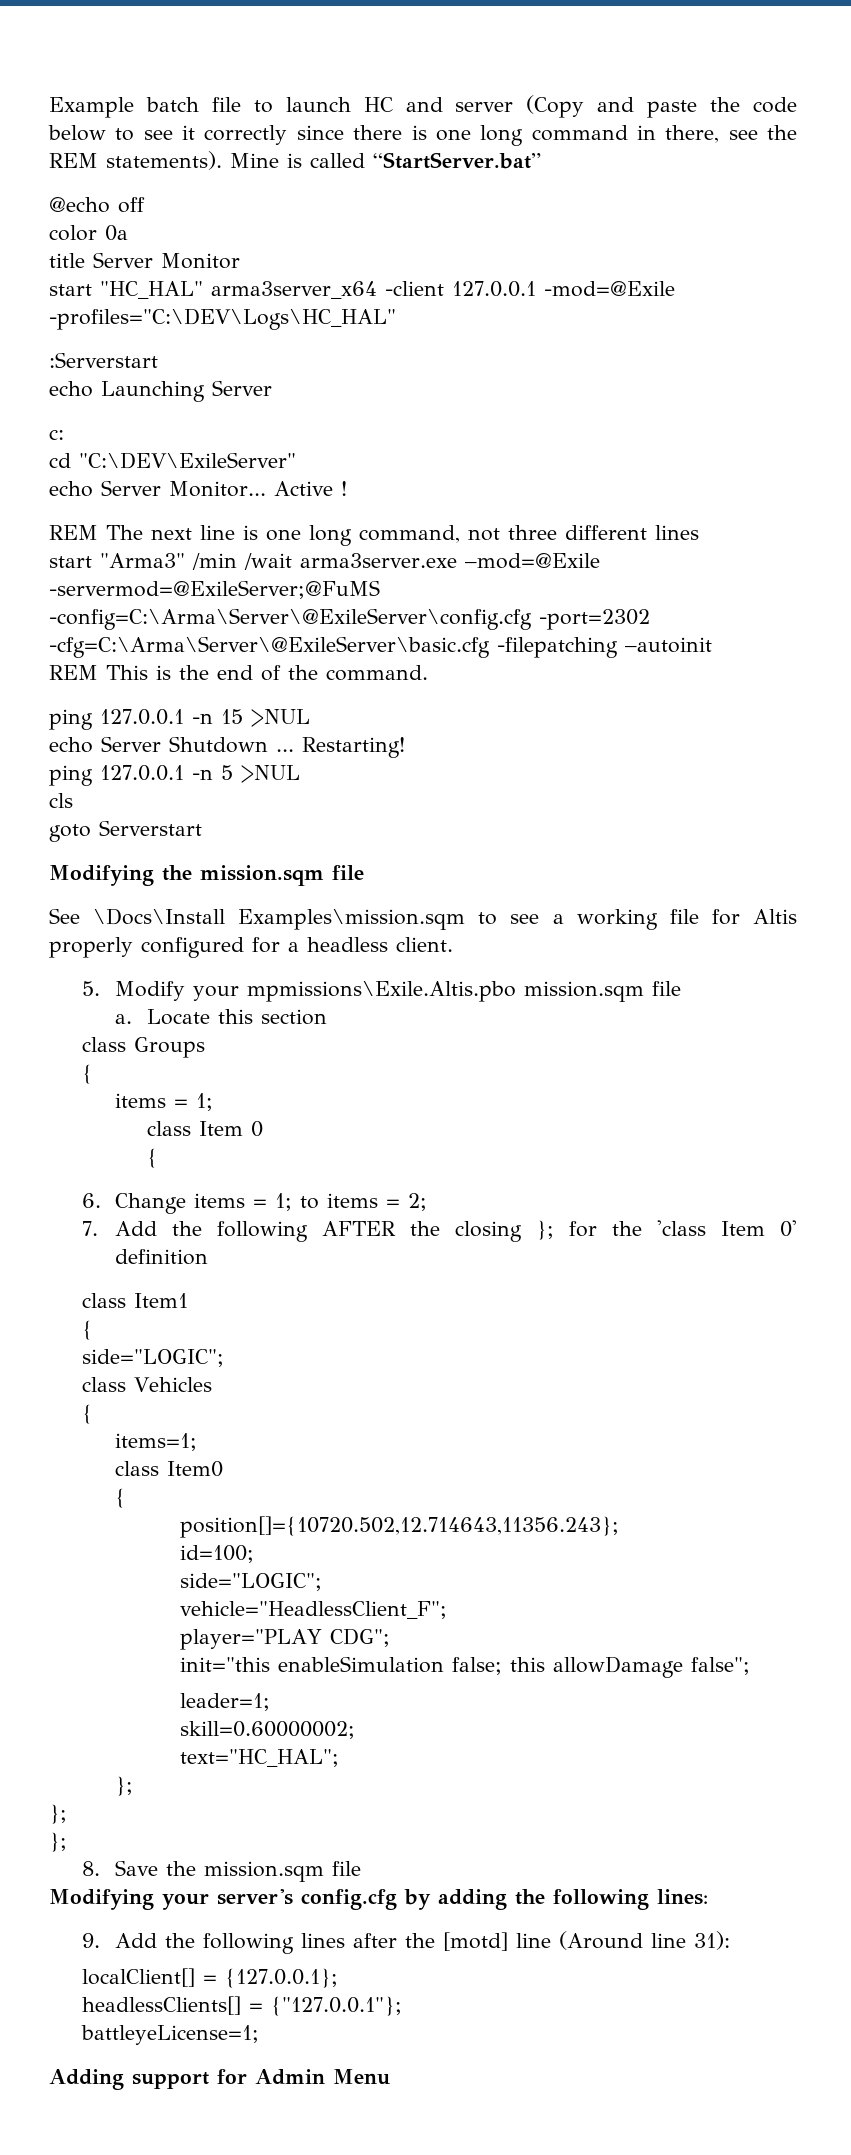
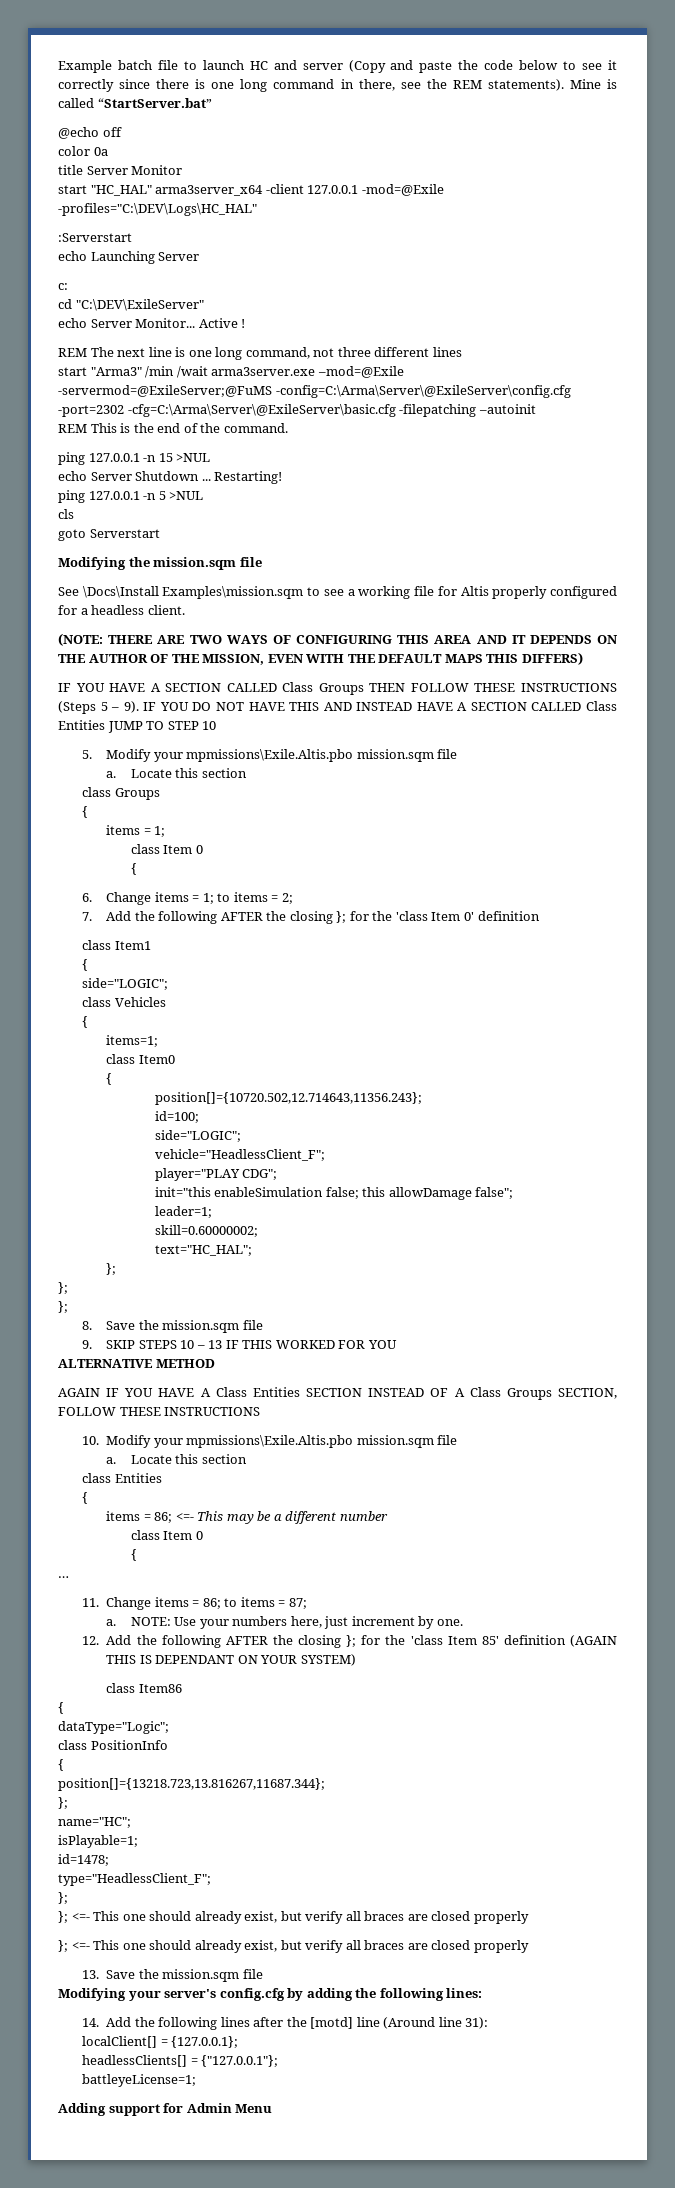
(453, 944) none -> [58,633,619,646] [58,652,583,665] [58,682,617,695] [58,701,617,714] [58,720,217,733] // (NOTE: THERE ARE TWO WAYS OF CONFIGURING THIS AREA AND IT DEPENDS ON THE AUTHOR OF THE MISSION, EVEN WITH THE DEFAULT MAPS THIS DIFFERS) // IF YOU HAVE A SECTION CALLED Class Groups THEN FOLLOW THESE INSTRUCTIONS (Steps 5 – 9). IF YOU DO NOT HAVE THIS AND INSTEAD HAVE A SECTION CALLED Class Entities JUMP TO STEP 10
(361, 1868) none -> [82,1340,397,1349] [58,1359,215,1368] [58,1387,617,1400] [58,1407,261,1416] [82,1435,458,1448] [106,1454,247,1464] [82,1473,162,1483] [82,1492,89,1504] [106,1511,388,1524] [130,1530,203,1540] [130,1549,137,1561] [58,1576,69,1578] [82,1597,307,1610] [106,1616,463,1629] [82,1635,617,1648] [106,1654,356,1666] [106,1683,182,1693] [58,1702,64,1714] [58,1721,169,1734] [58,1740,168,1750] [58,1759,64,1771] [58,1778,325,1791] [58,1797,68,1809] [58,1817,131,1828] [58,1835,138,1848] [58,1854,109,1866] [58,1873,211,1886] [58,1892,68,1904] [58,1911,529,1924] [58,1940,529,1953] [82,1969,263,1982] // 9. SKIP STEPS 10 – 13 IF THIS WORKED FOR YOU // ALTERNATIVE METHOD // AGAIN IF YOU HAVE A Class Entities SECTION INSTEAD OF A Class Groups SECTION, FOLLOW THESE INSTRUCTIONS // 10. Modify your mpmissions\Exile.Altis.pbo mission.sqm file // a. Locate this section // class Entities // { // items = 86; <=- This may be a different number // class Item 0 // { // … // 11. Change items = 86; to items = 87; // a. NOTE: Use your numbers here, just increment by one. // 12. Add the following AFTER the closing }; for the 'class Item 85' definition (AGAIN THIS IS DEPENDANT ON YOUR SYSTEM) // class Item86 // { // dataType="Logic"; // class PositionInfo // { // position[]={13218.723,13.816267,11687.344}; // }; // name="HC"; // isPlayable=1; // id=1478; // type="HeadlessClient_F"; // }; // }; <=- This one should already exist, but verify all braces are closed properly // }; <=- This one should already exist, but verify all braces are closed properly // 13. Save the mission.sqm file
[81,1933,100,1948] 9. -> [82,2018,100,2027] 14.

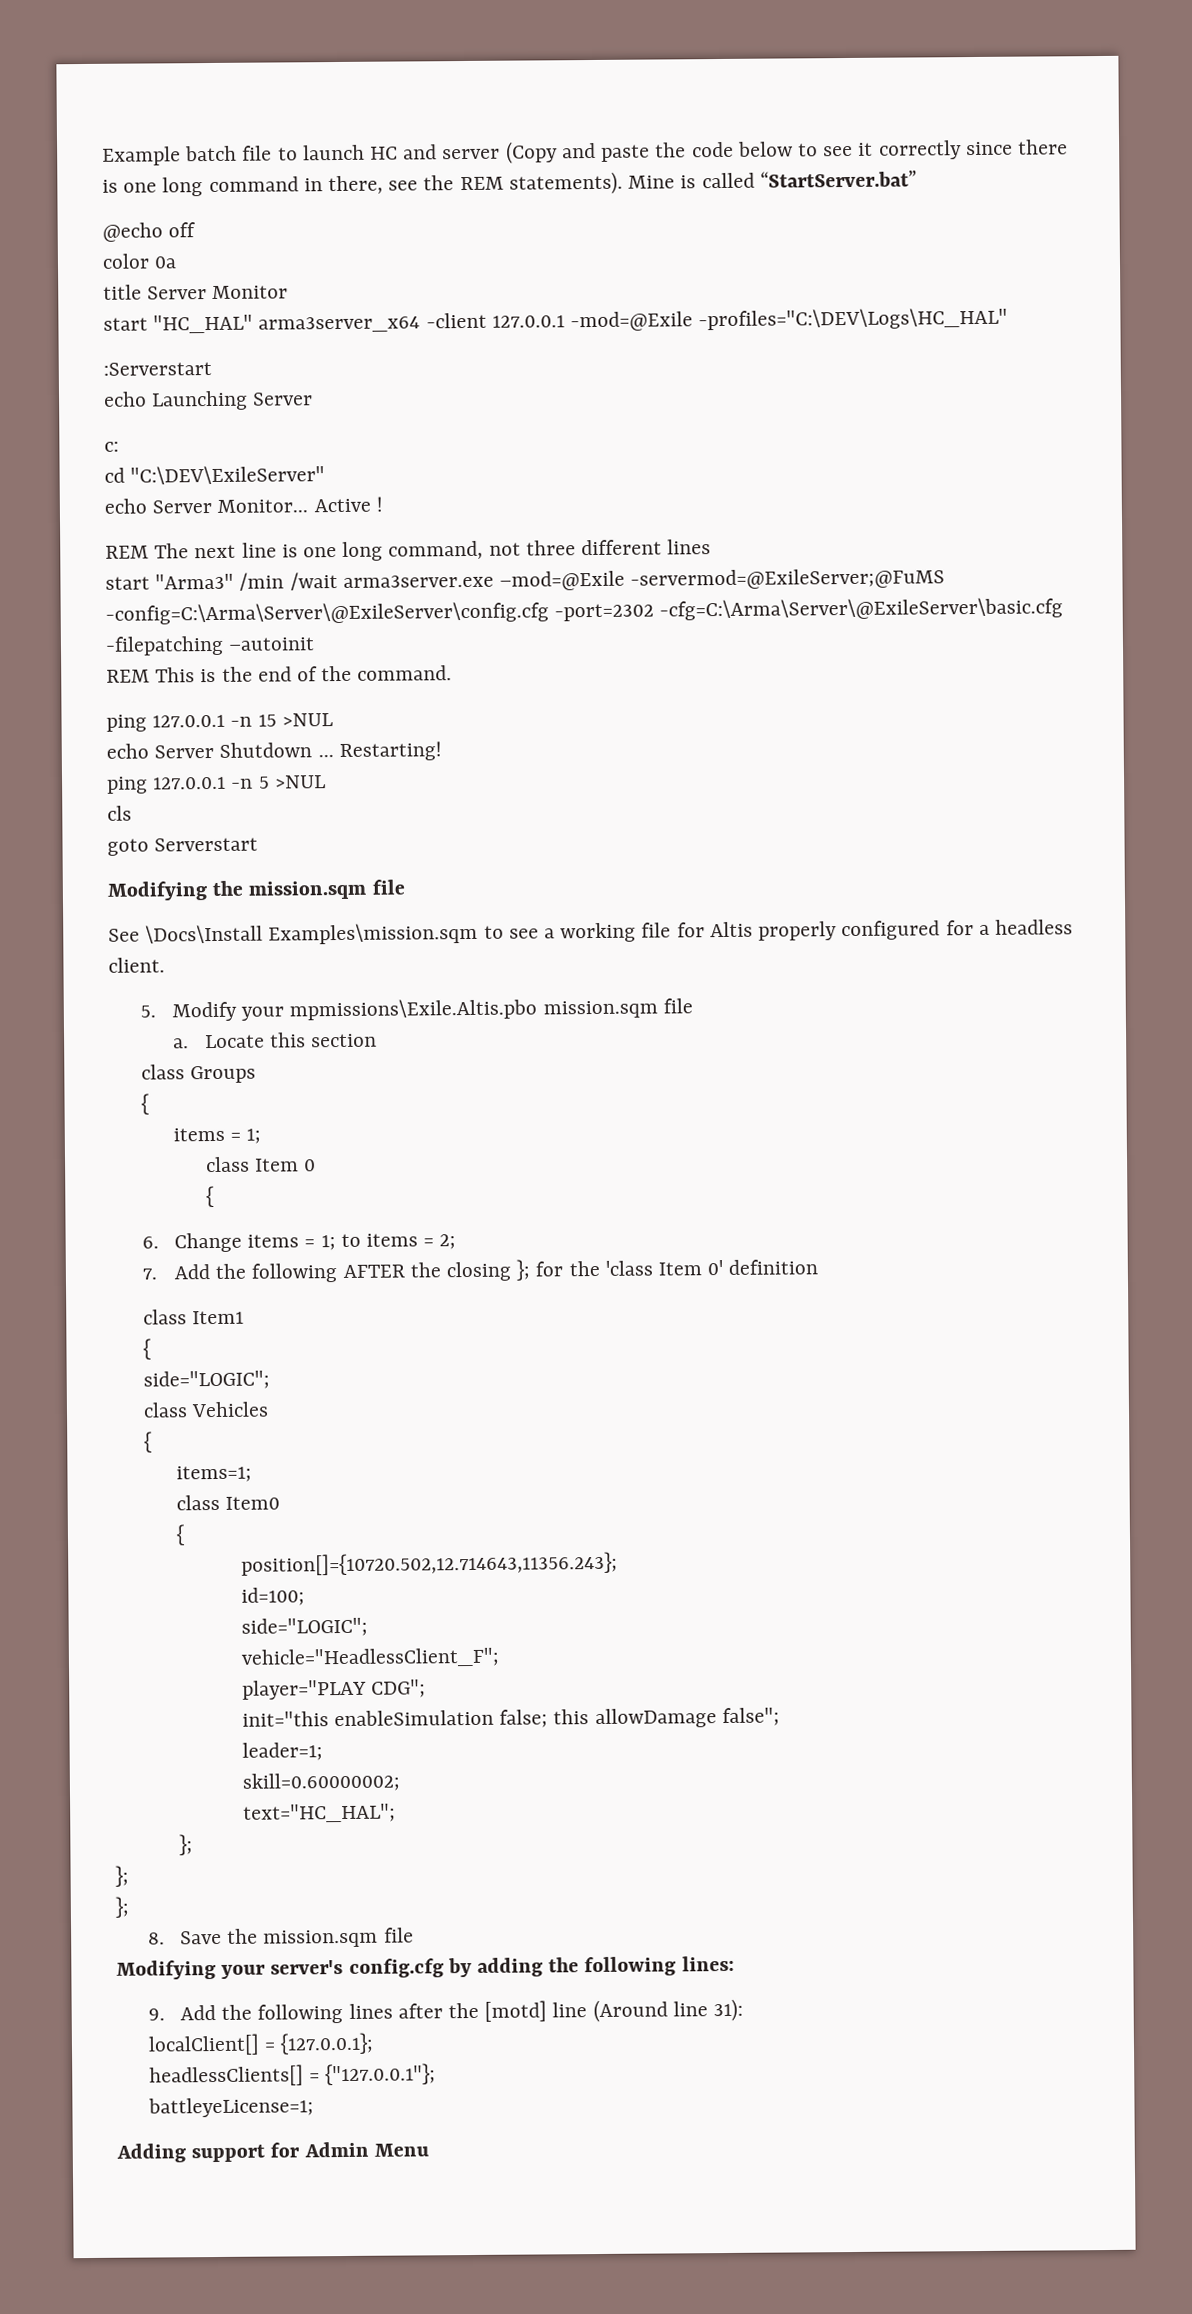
[58,633,619,646] [58,652,583,665] [58,682,617,695] [58,701,617,714] [58,720,217,733] // (NOTE: THERE ARE TWO WAYS OF CONFIGURING THIS AREA AND IT DEPENDS ON THE AUTHOR OF THE MISSION, EVEN WITH THE DEFAULT MAPS THIS DIFFERS) // IF YOU HAVE A SECTION CALLED Class Groups THEN FOLLOW THESE INSTRUCTIONS (Steps 5 – 9). IF YOU DO NOT HAVE THIS AND INSTEAD HAVE A SECTION CALLED Class Entities JUMP TO STEP 10 -> (165, 965) none
[82,1340,397,1349] [58,1359,215,1368] [58,1387,617,1400] [58,1407,261,1416] [82,1435,458,1448] [106,1454,247,1464] [82,1473,162,1483] [82,1492,89,1504] [106,1511,388,1524] [130,1530,203,1540] [130,1549,137,1561] [58,1576,69,1578] [82,1597,307,1610] [106,1616,463,1629] [82,1635,617,1648] [106,1654,356,1666] [106,1683,182,1693] [58,1702,64,1714] [58,1721,169,1734] [58,1740,168,1750] [58,1759,64,1771] [58,1778,325,1791] [58,1797,68,1809] [58,1817,131,1828] [58,1835,138,1848] [58,1854,109,1866] [58,1873,211,1886] [58,1892,68,1904] [58,1911,529,1924] [58,1940,529,1953] [82,1969,263,1982] // 9. SKIP STEPS 10 – 13 IF THIS WORKED FOR YOU // ALTERNATIVE METHOD // AGAIN IF YOU HAVE A Class Entities SECTION INSTEAD OF A Class Groups SECTION, FOLLOW THESE INSTRUCTIONS // 10. Modify your mpmissions\Exile.Altis.pbo mission.sqm file // a. Locate this section // class Entities // { // items = 86; <=- This may be a different number // class Item 0 // { // … // 11. Change items = 86; to items = 87; // a. NOTE: Use your numbers here, just increment by one. // 12. Add the following AFTER the closing }; for the 'class Item 85' definition (AGAIN THIS IS DEPENDANT ON YOUR SYSTEM) // class Item86 // { // dataType="Logic"; // class PositionInfo // { // position[]={13218.723,13.816267,11687.344}; // }; // name="HC"; // isPlayable=1; // id=1478; // type="HeadlessClient_F"; // }; // }; <=- This one should already exist, but verify all braces are closed properly // }; <=- This one should already exist, but verify all braces are closed properly // 13. Save the mission.sqm file -> (414, 1935) none
[82,2018,100,2027] 14. -> [147,2008,165,2021] 9.

